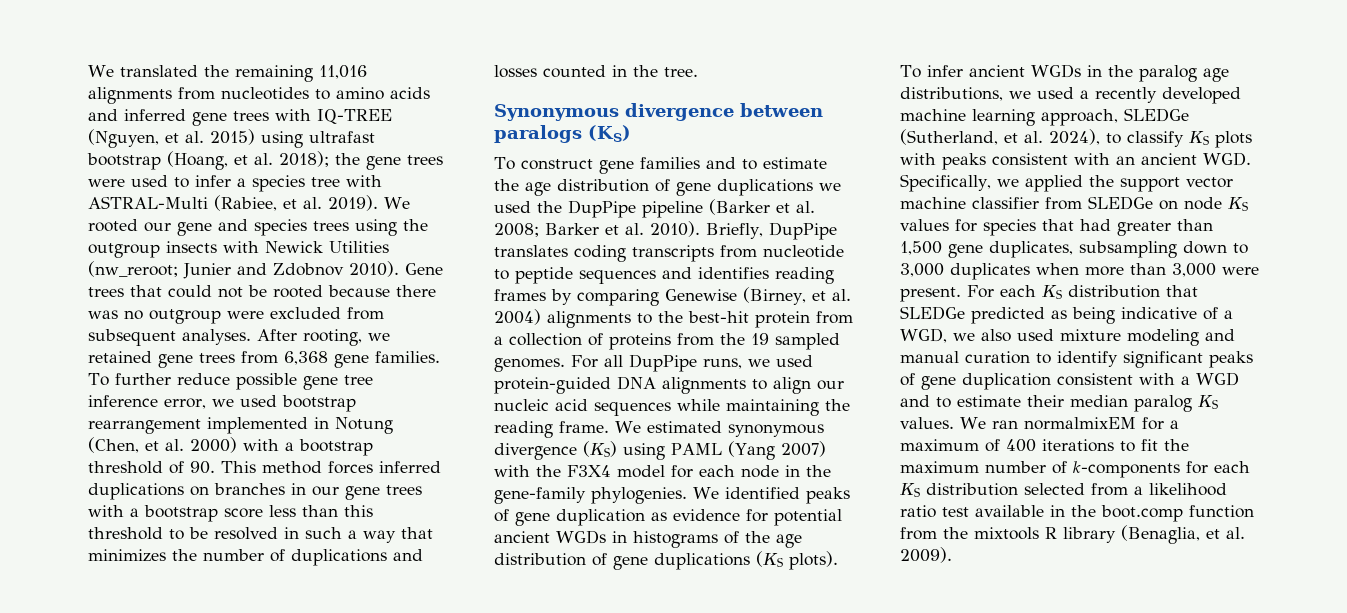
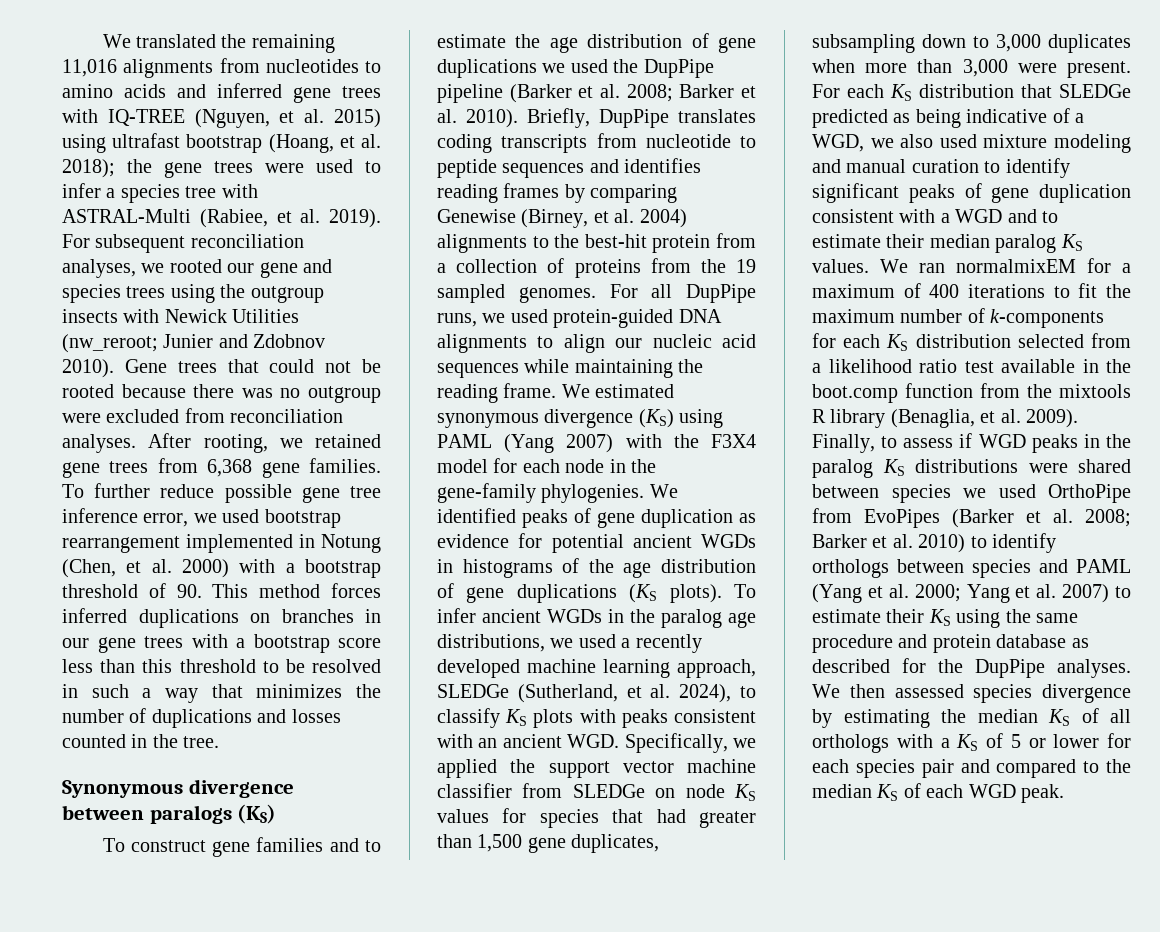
[384,197,410,209] We -> [62,234,304,253] [62,259,165,278] For subsequent reconciliation analyses, we
[88,329,176,346] subsequent -> [230,409,344,423] reconciliation
(952, 555) none -> [812,433,1131,453] [812,459,1131,478] [812,484,1131,503] [812,508,1131,528] [812,533,1056,553] [812,559,1131,578] [812,584,1131,603] [812,609,1078,628] [812,634,1089,653] [812,658,1131,678] [812,684,1131,703] [812,708,1131,728] [812,733,1131,753] [812,759,1131,778] [812,783,1064,803] Finally, to assess if WGD peaks in the paralog KS distributions were shared between species we used OrthoPipe from EvoPipes (Barker et al. 2008; Barker et al. 2010) to identify orthologs between species and PAML (Yang et al. 2000; Yang et al. 2007) to estimate their KS using the same procedure and protein database as described for the DupPipe analyses. We then assessed species divergence by estimating the median KS of all orthologs with a KS of 5 or lower for each species pair and compared to the median KS of each WGD peak.

